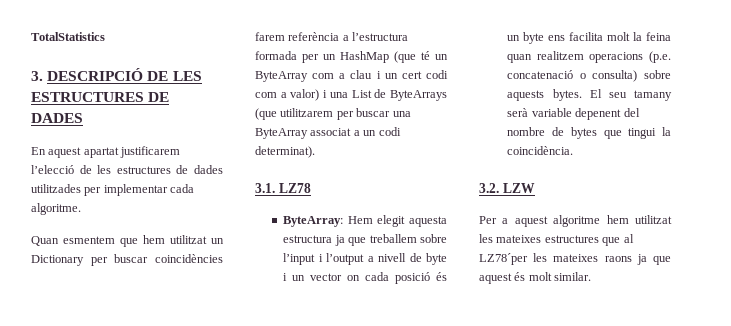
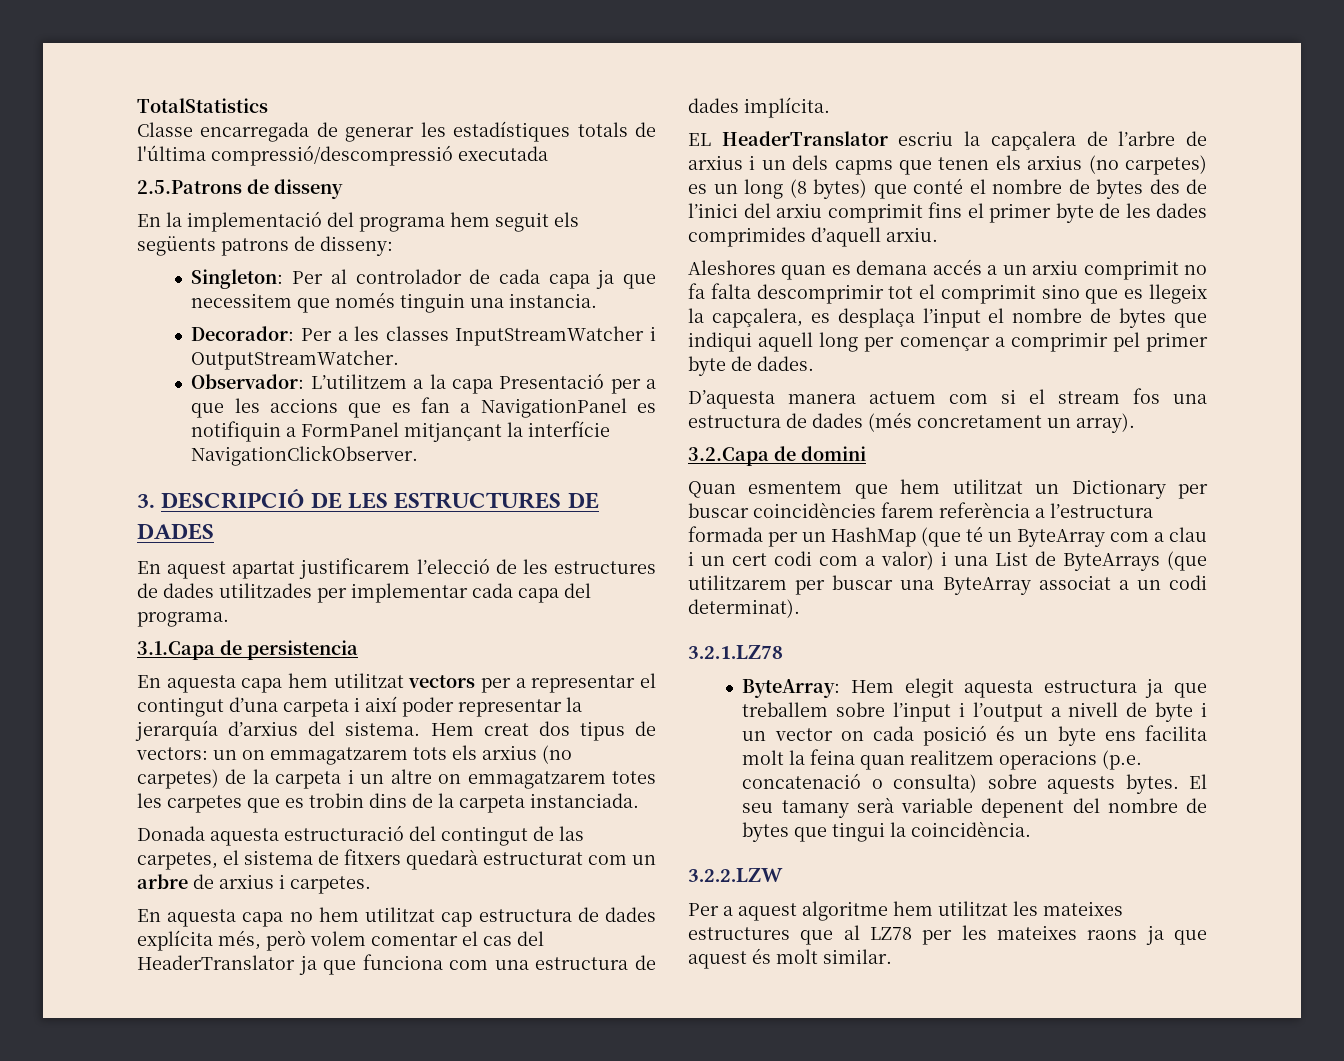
(105, 36) none -> [137,121,656,142] [137,145,548,166] [137,179,343,199] [137,211,579,232] [137,236,393,256] [191,269,656,289] [191,292,598,313] [191,326,656,346] [191,350,400,370] [191,373,656,394] [191,397,656,418] [191,421,611,442] [191,445,419,466] // Classe encarregada de generar les estadístiques totals de l'última compressió/descompressió executada // 2.5.Patrons de disseny // En la implementació del programa hem seguit els següents patrons de disseny: // Singleton: Per al controlador de cada capa ja que necessitem que només tinguin una instancia. // Decorador: Per a les classes InputStreamWatcher i OutputStreamWatcher. // Observador: L’utilitzem a la capa Presentació per a que les accions que es fan a NavigationPanel es notifiquin a FormPanel mitjançant la interfície NavigationClickObserver.
[31,203,81,215] algoritme. -> [518,583,591,603] [137,612,229,627] [137,640,358,660] [137,673,656,693] [137,696,582,717] [135,720,656,741] [136,745,572,765] [137,769,657,789] [137,793,639,813] [137,825,584,846] [137,849,656,870] [137,874,371,894] [137,907,656,927] [137,930,544,951] [137,954,656,975] [688,97,830,118] [688,131,1207,151] [688,155,1207,175] [688,178,1207,199] [688,202,1207,223] [688,227,938,247] [688,259,1207,280] [688,283,1207,304] [688,308,1207,328] [688,332,1208,352] [688,356,814,376] [688,388,1207,409] [688,412,1135,433] [688,446,866,466] capa del programa. // 3.1.Capa de persistencia // En aquesta capa hem utilitzat vectors per a representar el contingut d’una carpeta i així poder representar la jerarquía d’arxius del sistema. Hem creat dos tipus de vectors: un on emmagatzarem tots els arxius (no carpetes) de la carpeta i un altre on emmagatzarem totes les carpetes que es trobin dins de la carpeta instanciada. // Donada aquesta estructuració del contingut de las carpetes, el sistema de fitxers quedarà estructurat com un arbre de arxius i carpetes. // En aquesta capa no hem utilitzat cap estructura de dades explícita més, però volem comentar el cas del HeaderTranslator ja que funciona com una estructura de dades implícita. // EL HeaderTranslator escriu la capçalera de l’arbre de arxius i un dels capms que tenen els arxius (no carpetes) es un long (8 bytes) que conté el nombre de bytes des de l’inici del arxiu comprimit fins el primer byte de les dades comprimides d’aquell arxiu. // Aleshores quan es demana accés a un arxiu comprimit no fa falta descomprimir tot el comprimit sino que es llegeix la capçalera, es desplaça l’input el nombre de bytes que indiqui aquell long per començar a comprimir pel primer byte de dades. // D’aquesta manera actuem com si el stream fos una estructura de dades (més concretament un array). // 3.2.Capa de domini
[255,183,311,193] 3.1. LZ78 -> [688,644,783,660] 3.2.1.LZ78
[479,183,535,193] 3.2. LZW -> [688,867,783,883] 3.2.2.LZW
[479,253,528,265] LZ78´per -> [870,927,953,945] LZ78 per

